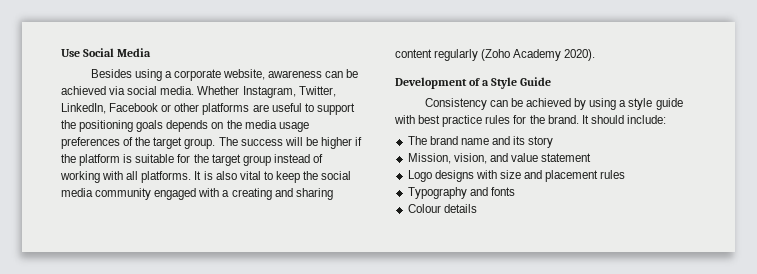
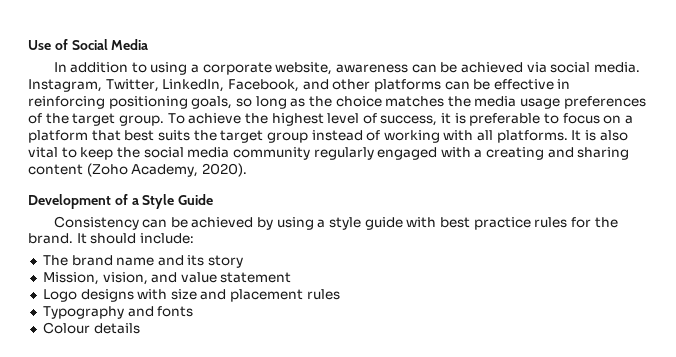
(80, 53) none -> [54,39,68,50] of
[90,69,132,78] Besides -> [53,62,147,73] In addition to
[197,86,240,95] Whether -> (640, 67) none
[109,103,355,115] [61,120,224,132] Facebook or other platforms are useful to support the positioning goals depends on -> [227,79,571,92] [28,96,445,109] Facebook, and other platforms can be effective in reinforcing positioning goals, so long as the choice matches
[218,137,363,149] [61,154,191,166] The success will be higher if the platform is suitable for -> [167,113,633,126] [28,130,190,143] To achieve the highest level of success, it is preferable to focus on a platform that best suits
(152, 194) none -> [313,147,374,160] regularly
[434,49,562,61] regularly (Zoho Academy -> [86,163,199,177] (Zoho Academy,

